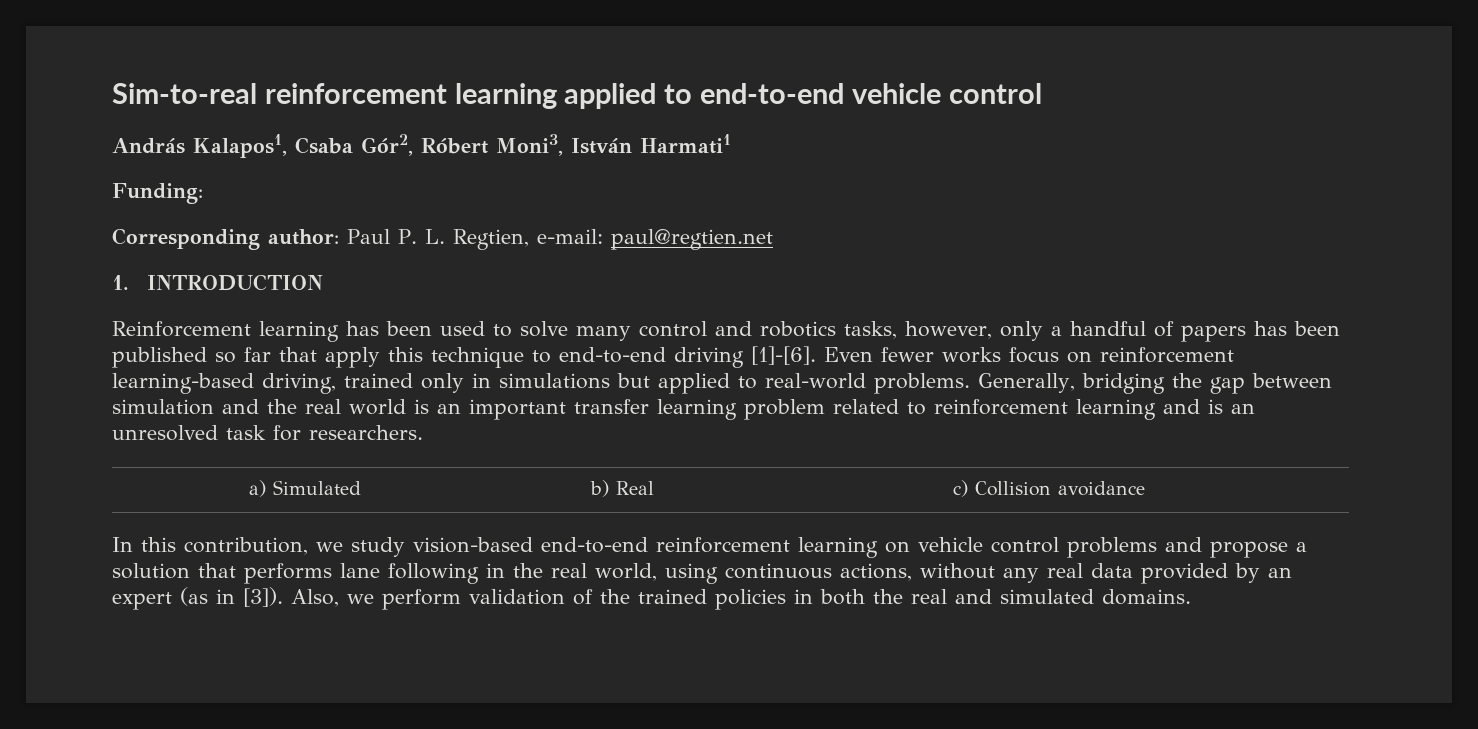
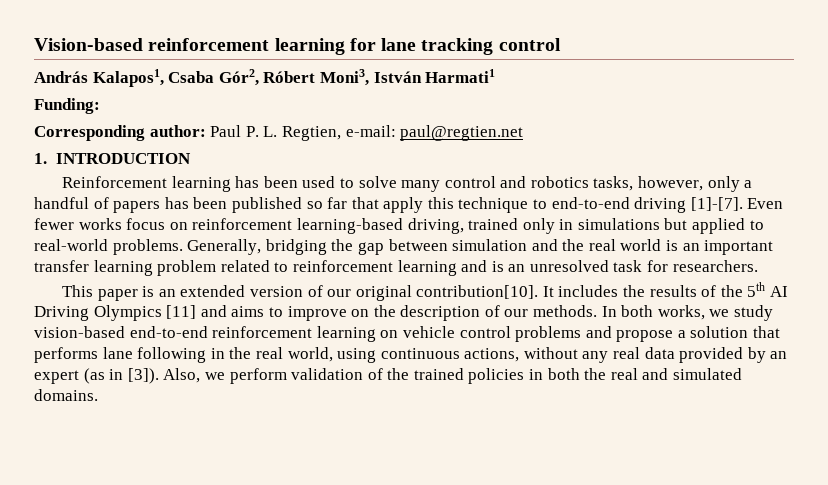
[112,83,941,109] Sim-to-real reinforcement learning applied to end-to-end vehicle -> [34,38,494,55] Vision-based reinforcement learning for lane tracking
[751,346,816,365] [1]-[6]. -> [690,197,743,211] [1]-[7].
[248,480,361,497] [590,480,654,497] [952,480,1145,497] [112,537,308,555] // a) Simulated | b) Real | c) Collision avoidance // In this contribution, -> [61,282,789,301] [34,305,705,321] // This paper is an extended version of our original contribution[10]. It includes the results of the 5th AI Driving Olympics [11] and aims to improve on the description of our methods. In both works,

